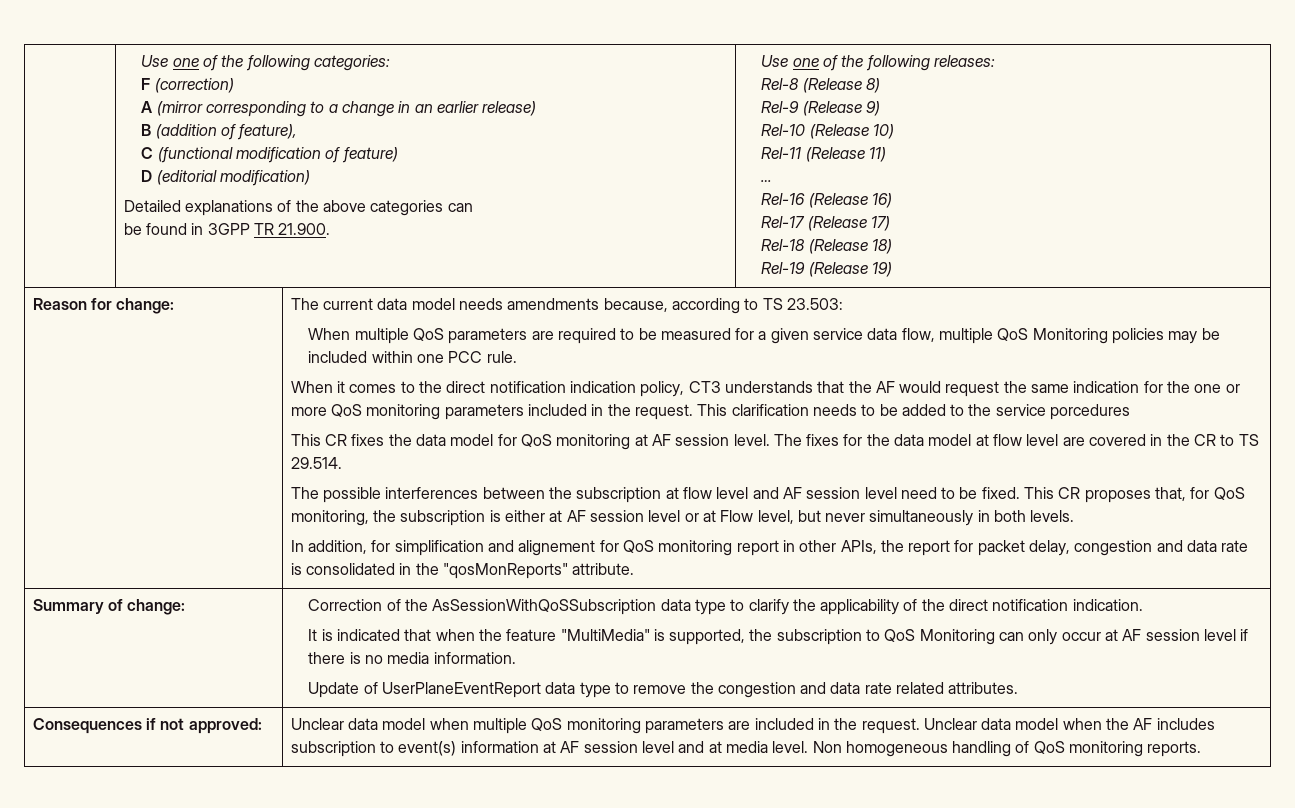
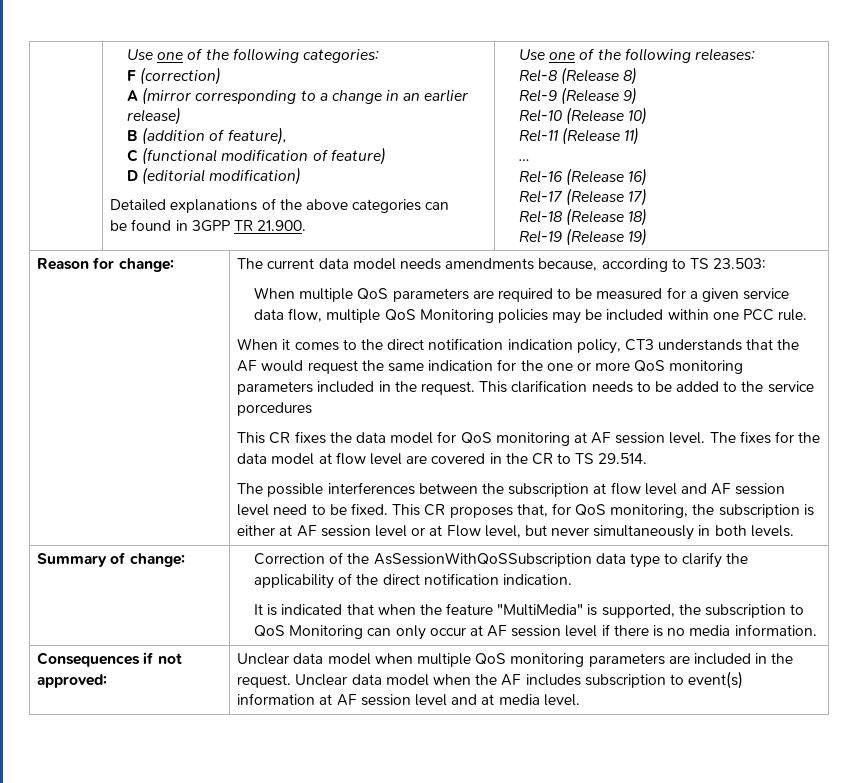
[290,540,1249,556] [290,563,635,579] // In addition, for simplification and alignement for QoS monitoring report in other APIs, the report for packet delay, congestion and data rate is consolidated in the "qosMonReports" attribute. -> (794, 531) none
[308,682,1019,698] // Update of UserPlaneEventReport data type to remove the congestion and data rate related attributes. -> (817, 630) none
[812,741,1202,757] Non homogeneous handling of QoS monitoring reports. -> (580, 700) none

